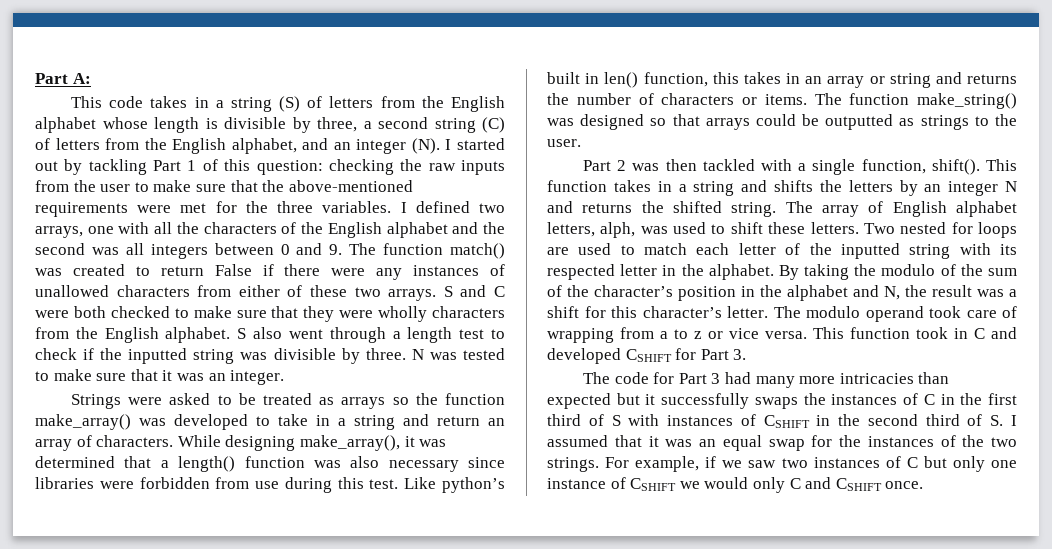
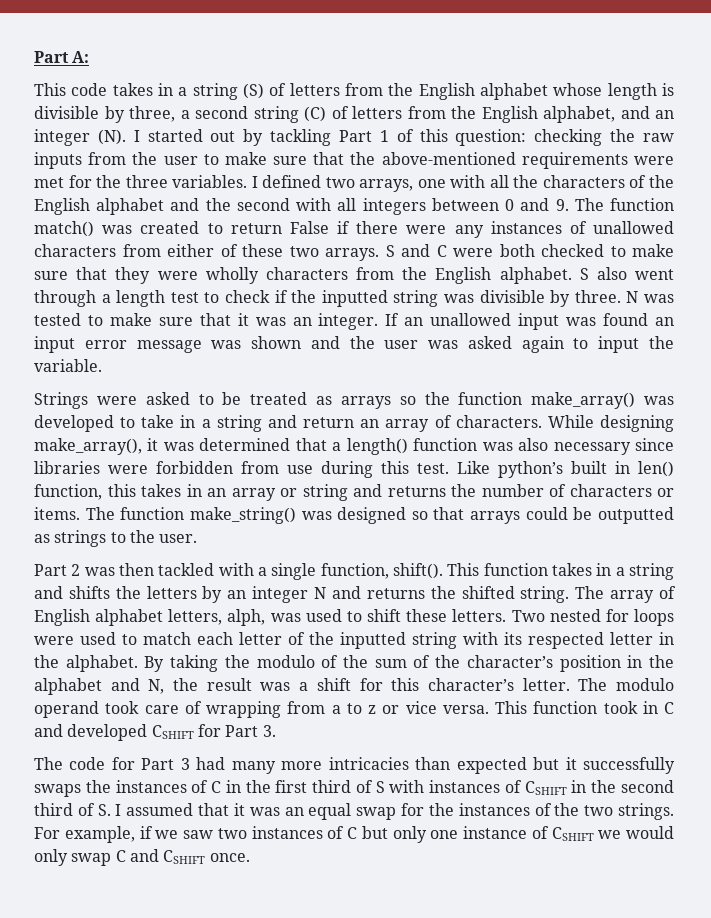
[91,247,119,255] was -> [296,198,332,211] with
(285, 377) none -> [385,313,675,330] [34,336,674,353] [34,359,102,372] If an unallowed input was found an input error message was shown and the user was asked again to input the variable.
[547,247,569,255] are -> [34,636,74,645] were
(785, 485) none -> [71,853,112,866] swap

